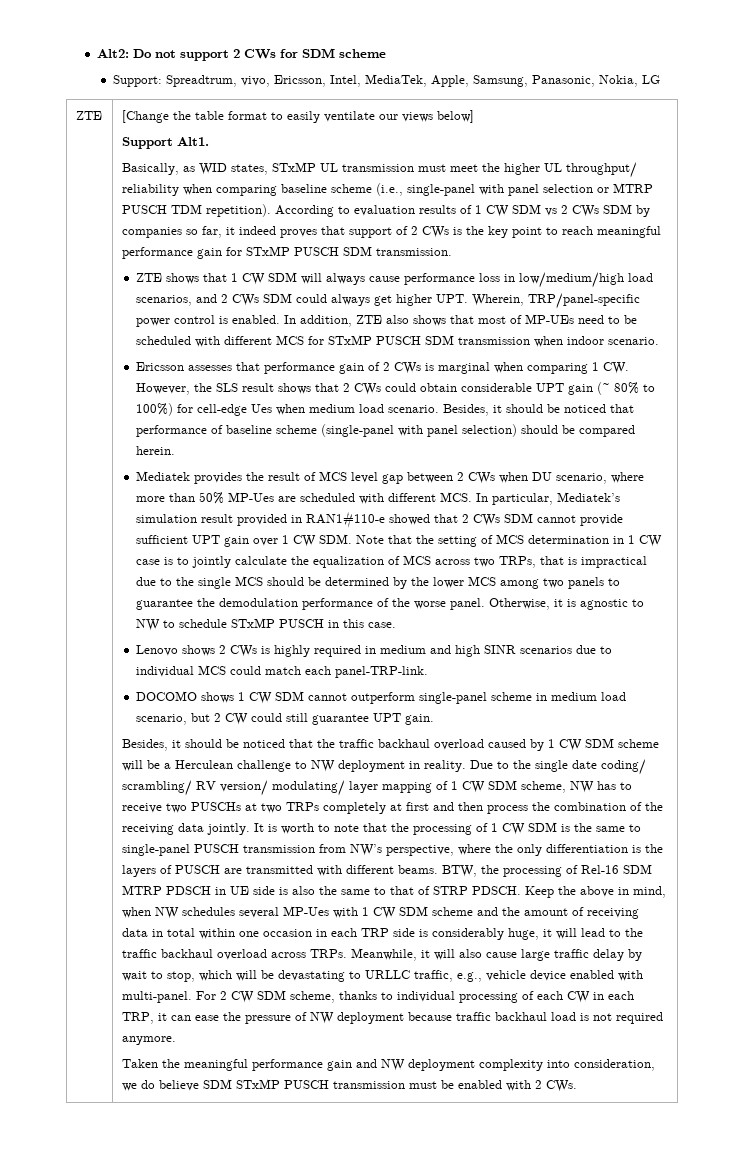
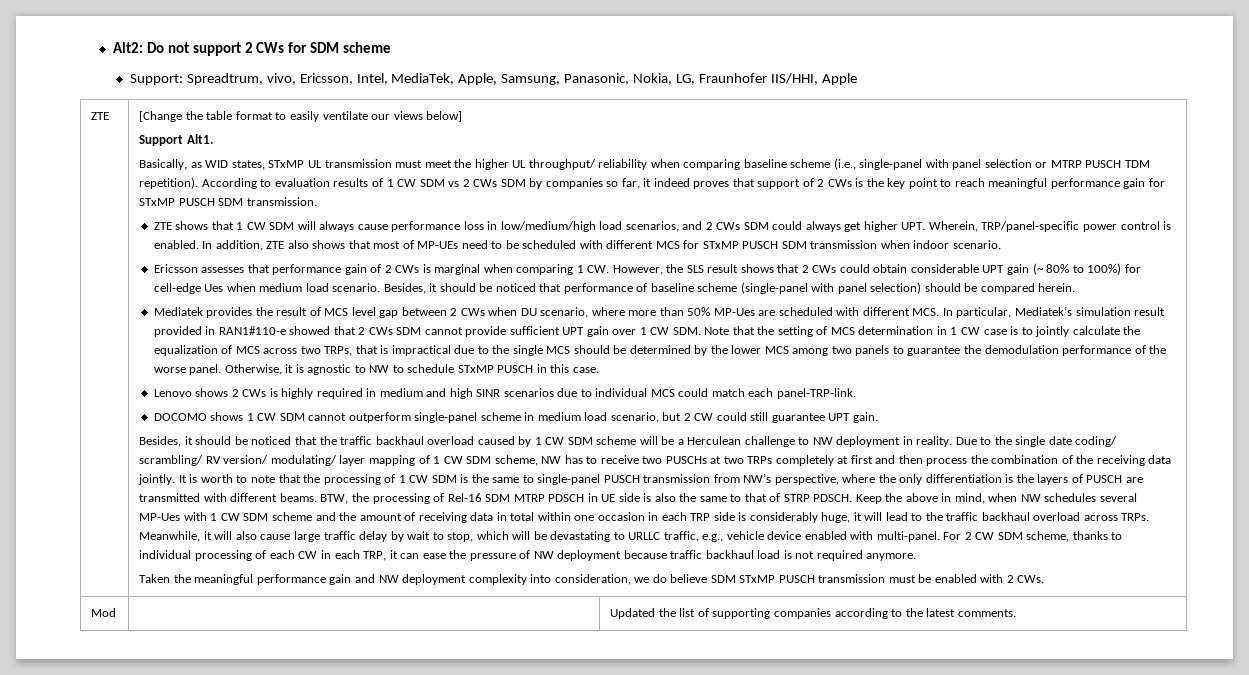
[642,75,661,84] LG -> [676,73,857,85] LG, Fraunhofer IIS/HHI, Apple
(577, 1086) none -> [91,608,117,617] [610,608,1016,619] // Mod | | Updated the list of supporting companies according to the latest comments.

